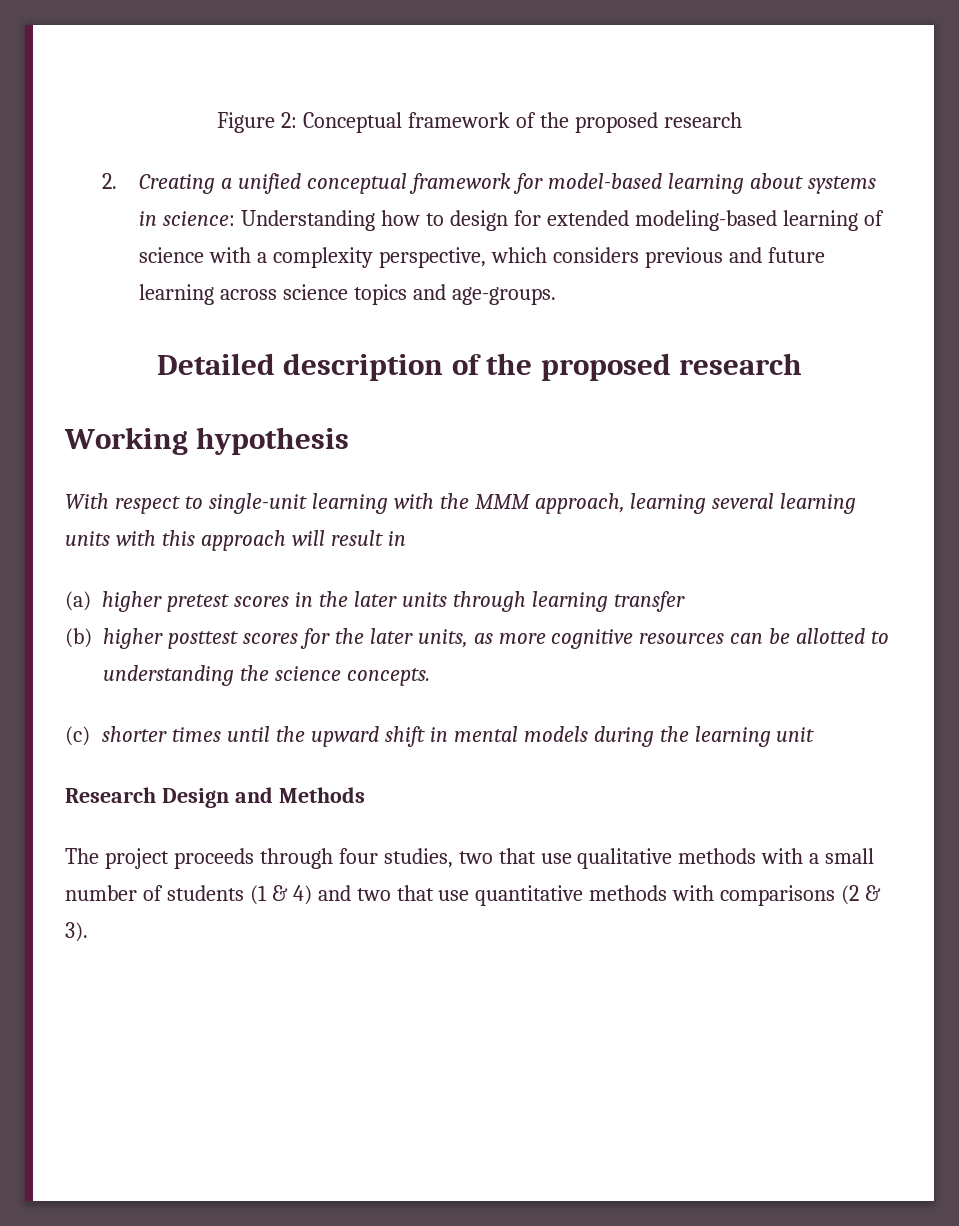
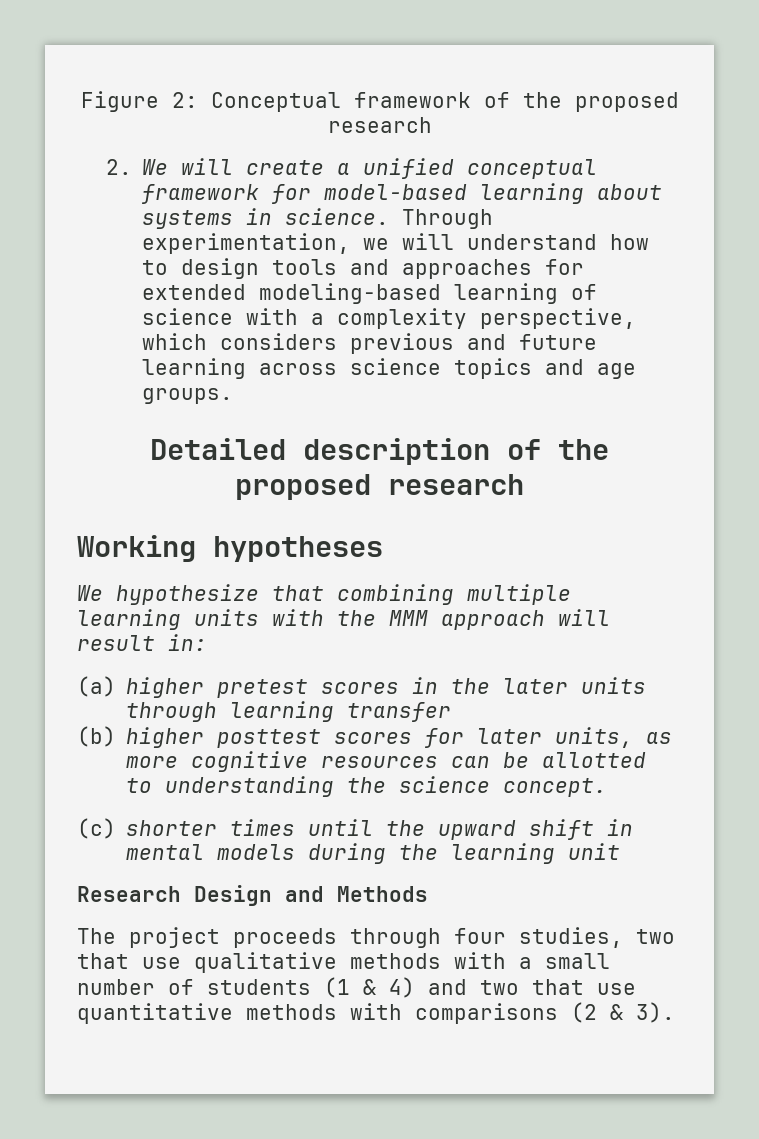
[139,174,216,194] Creating -> [142,158,325,175] We will create
[163,210,509,231] science: Understanding how to design -> [285,208,494,229] [142,233,650,254] [142,258,533,279] science. Through experimentation, we will understand how to design tools and approaches
[452,287,557,305] age-groups. -> [597,363,637,379] [142,388,234,404] age groups.
[196,427,350,455] [65,493,857,514] [65,530,195,546] hypothesis // With respect to single-unit learning with the MMM approach, learning several learning units with this -> [213,536,383,562] [77,584,571,605] [77,609,428,630] hypotheses // We hypothesize that combining multiple learning units with the MMM
[387,531,406,546] in -> [168,634,207,651] in:
[334,628,364,644] the -> (465, 738) none
[346,668,430,686] concepts. -> [503,778,608,797] concept.

